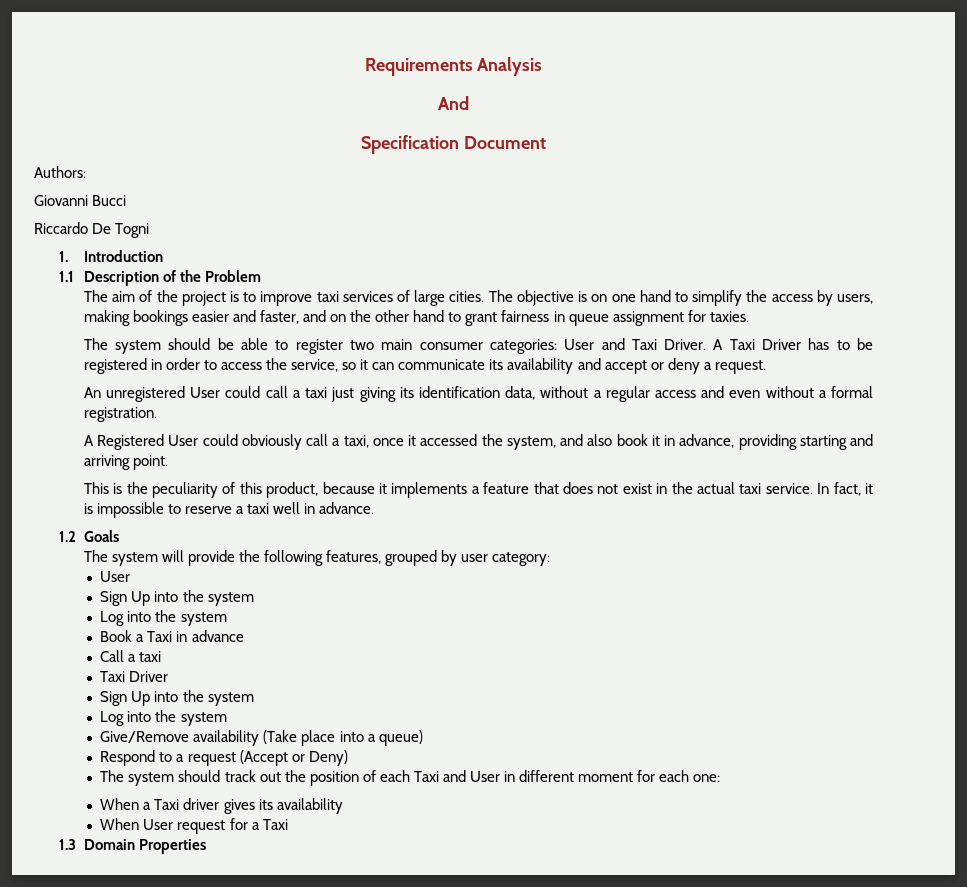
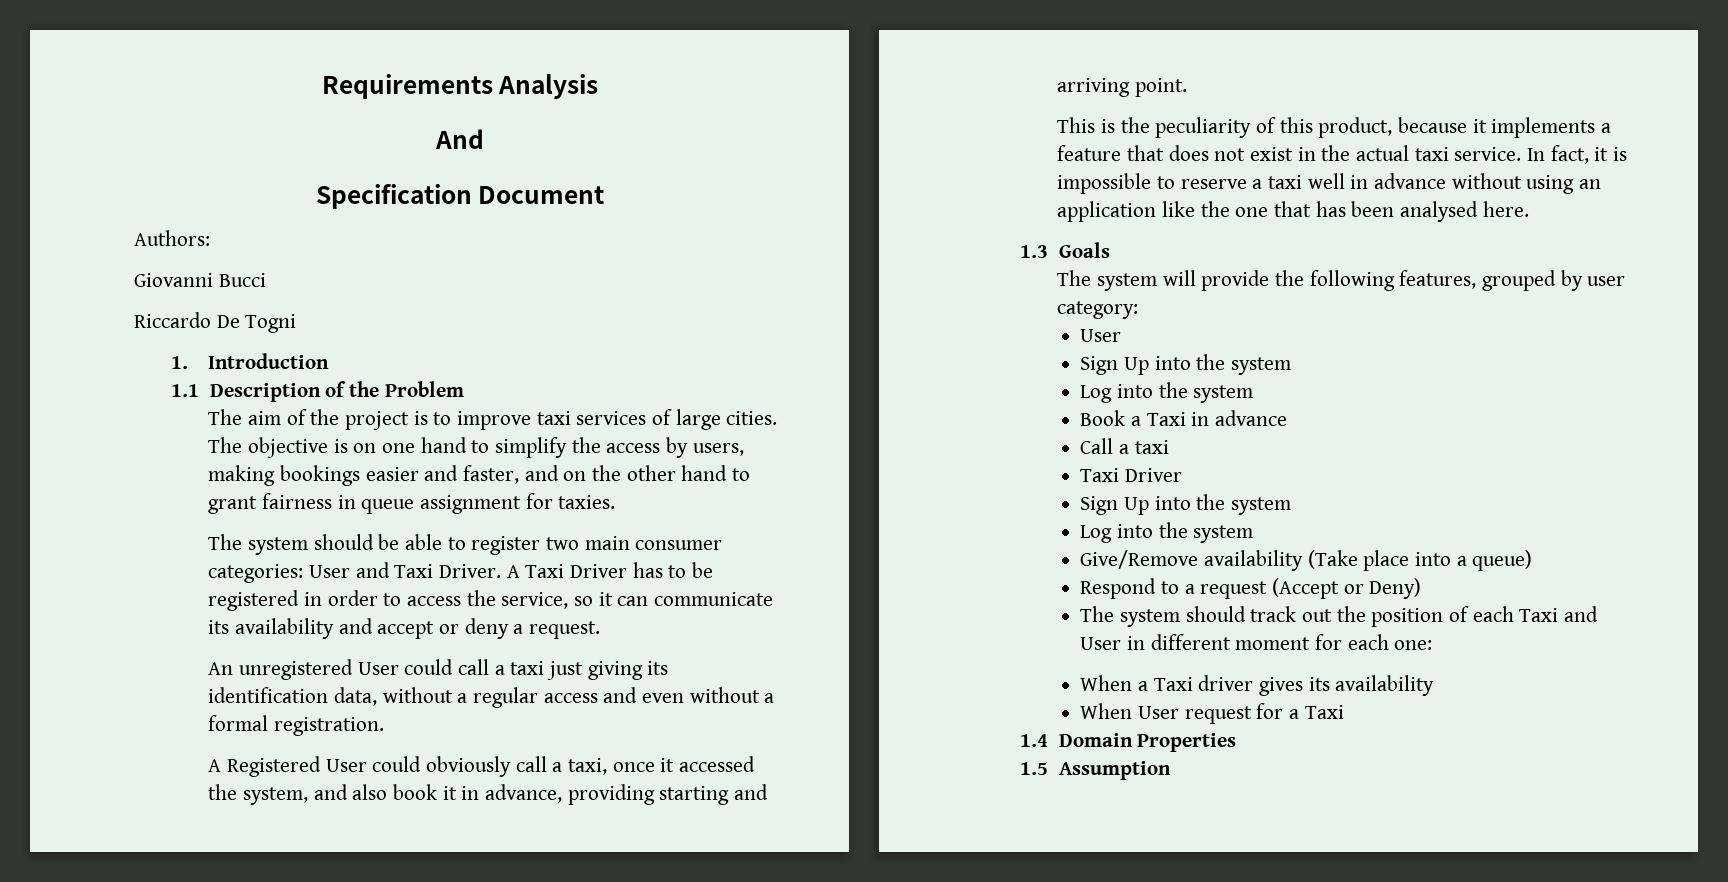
[319,502,375,514] [58,531,76,542] advance. // 1.2 -> [1374,173,1602,194] [1057,201,1529,222] [1020,245,1049,258] advance without using an application like the one that has been analysed here. // 1.3
[58,839,76,850] 1.3 -> [1020,734,1049,747] 1.4
(206, 846) none -> [1020,761,1171,780] // 1.5 Assumption

